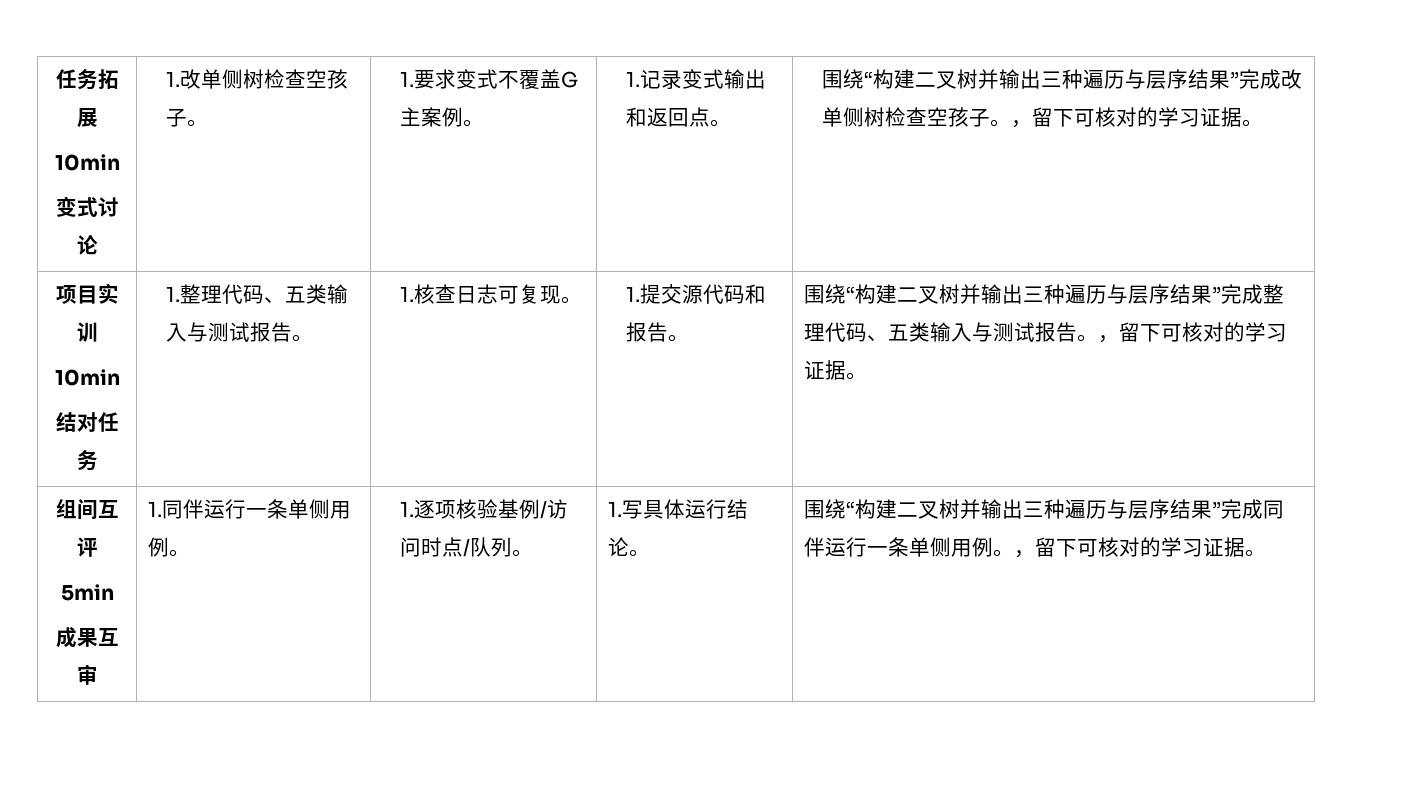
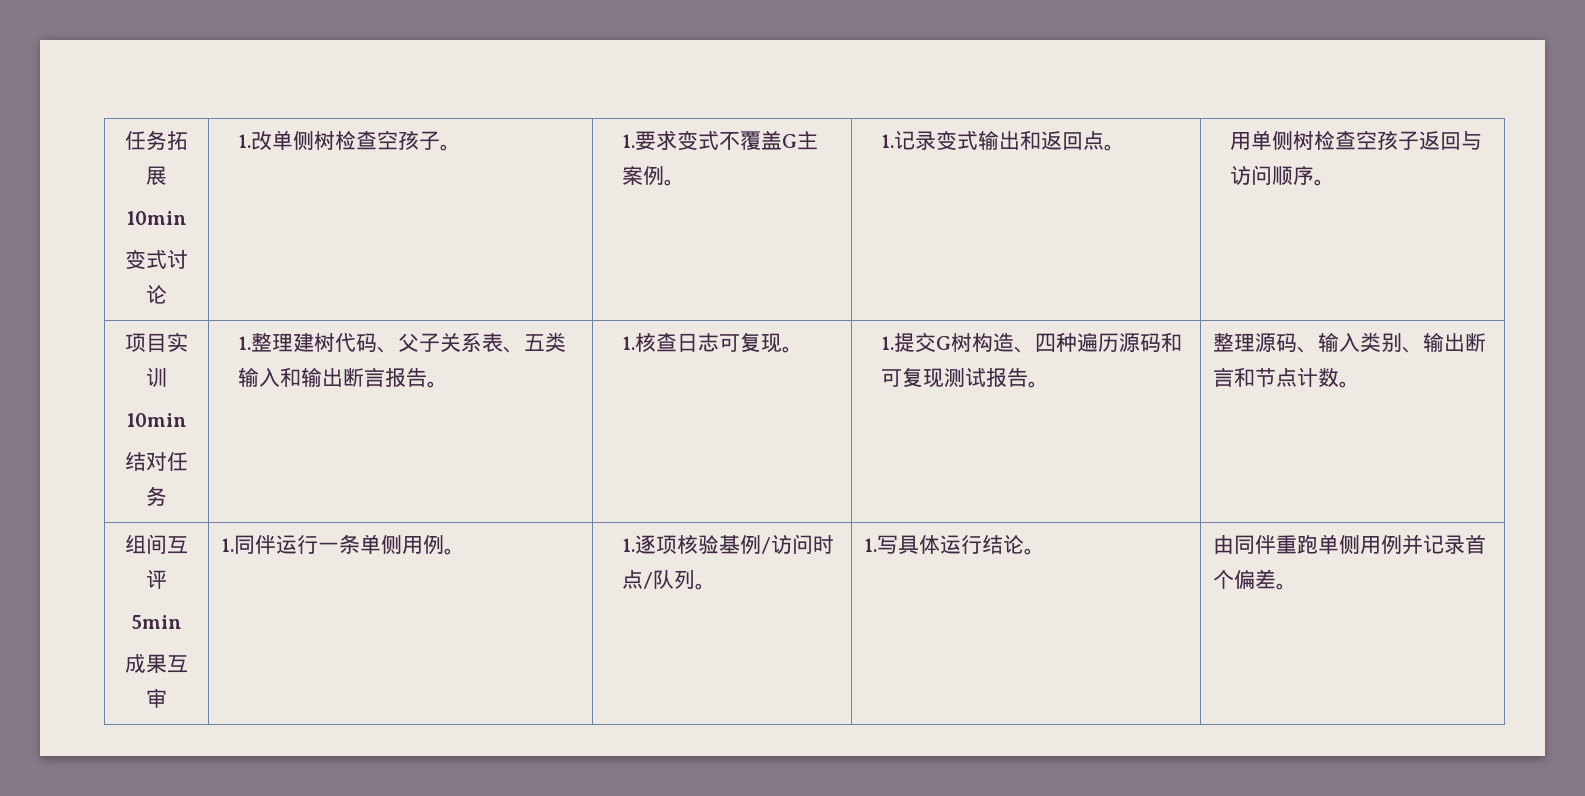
[822,69,1303,89] [822,107,1243,128] 围绕“构建二叉树并输出三种遍历与层序结果”完成改单侧树检查空孩子。，留下可核对的学习证据 -> [1230,130,1483,151] [1230,165,1315,185] 用单侧树检查空孩子返回与访问顺序
[222,284,349,304] [166,322,251,342] 代码、五类输入与测试 -> [293,332,567,353] [238,367,386,387] 建树代码、父子关系表、五类输入和输出断言
[682,284,767,304] [626,322,690,342] [803,284,1284,304] [803,322,1287,343] [803,360,846,380] 源代码和报告。 | 围绕“构建二叉树并输出三种遍历与层序结果”完成整理代码、五类输入与测试报告。，留下可核对的学习证据 -> [936,332,1183,353] [881,367,1050,388] [1213,332,1487,353] [1213,367,1340,388] G树构造、四种遍历源码和可复现测试报告。 | 整理源码、输入类别、输出断言和节点计数
[803,499,1284,519] [803,537,1245,558] 围绕“构建二叉树并输出三种遍历与层序结果”完成同伴运行一条单侧用例。，留下可核对的学习证据 -> [1213,534,1487,555] [1213,569,1277,589] 由同伴重跑单侧用例并记录首个偏差

